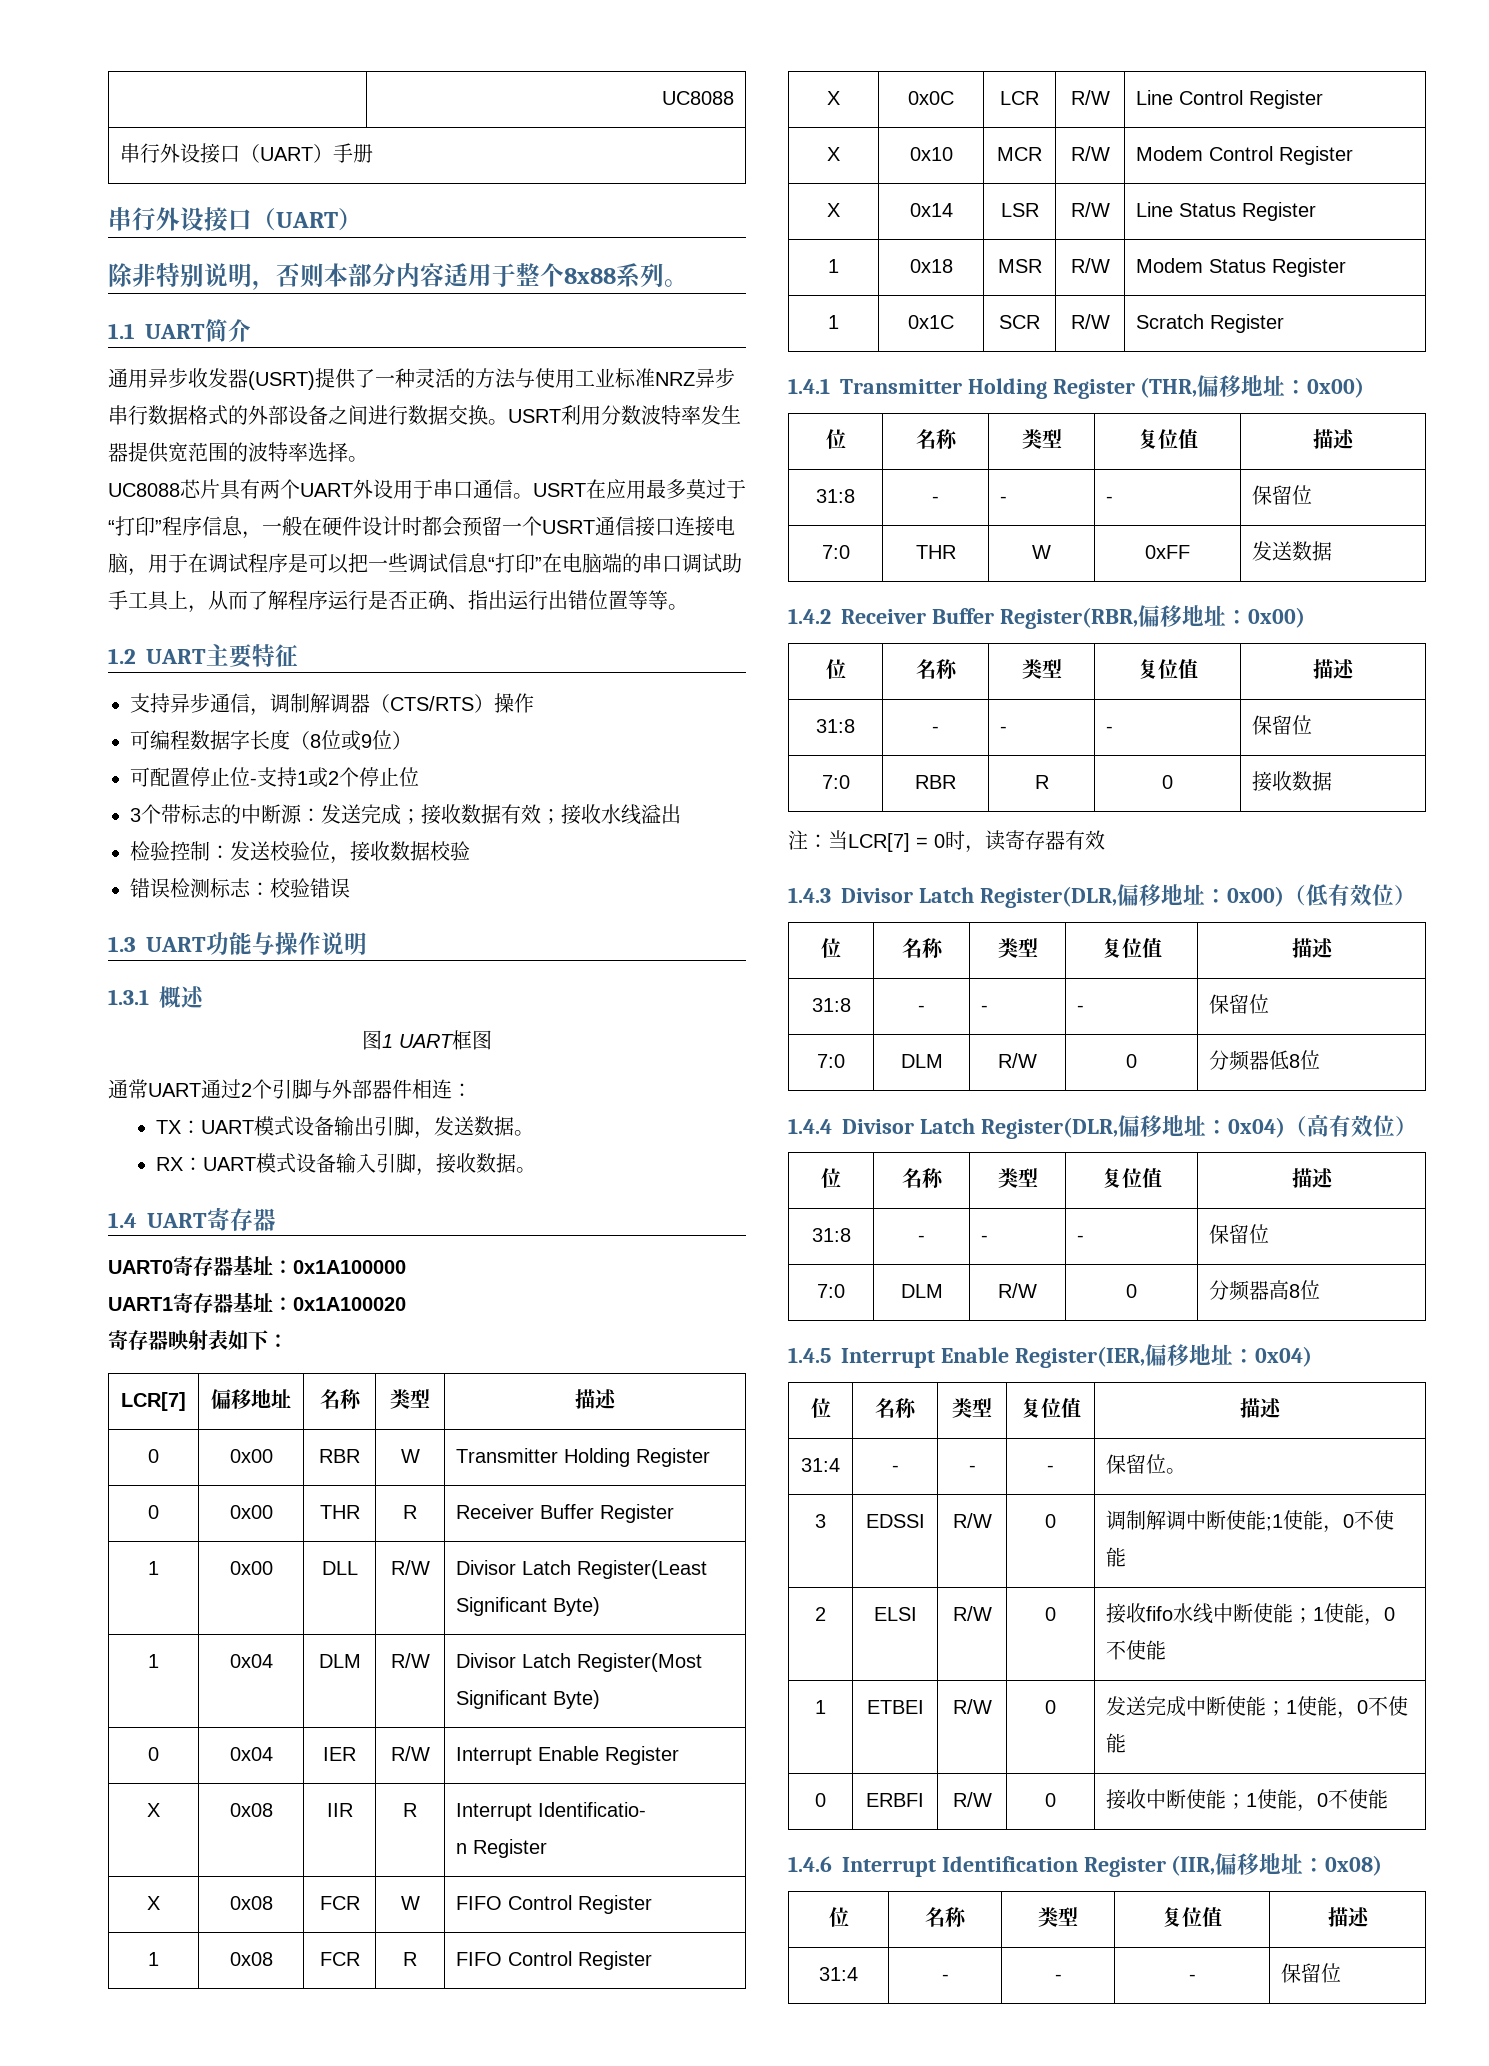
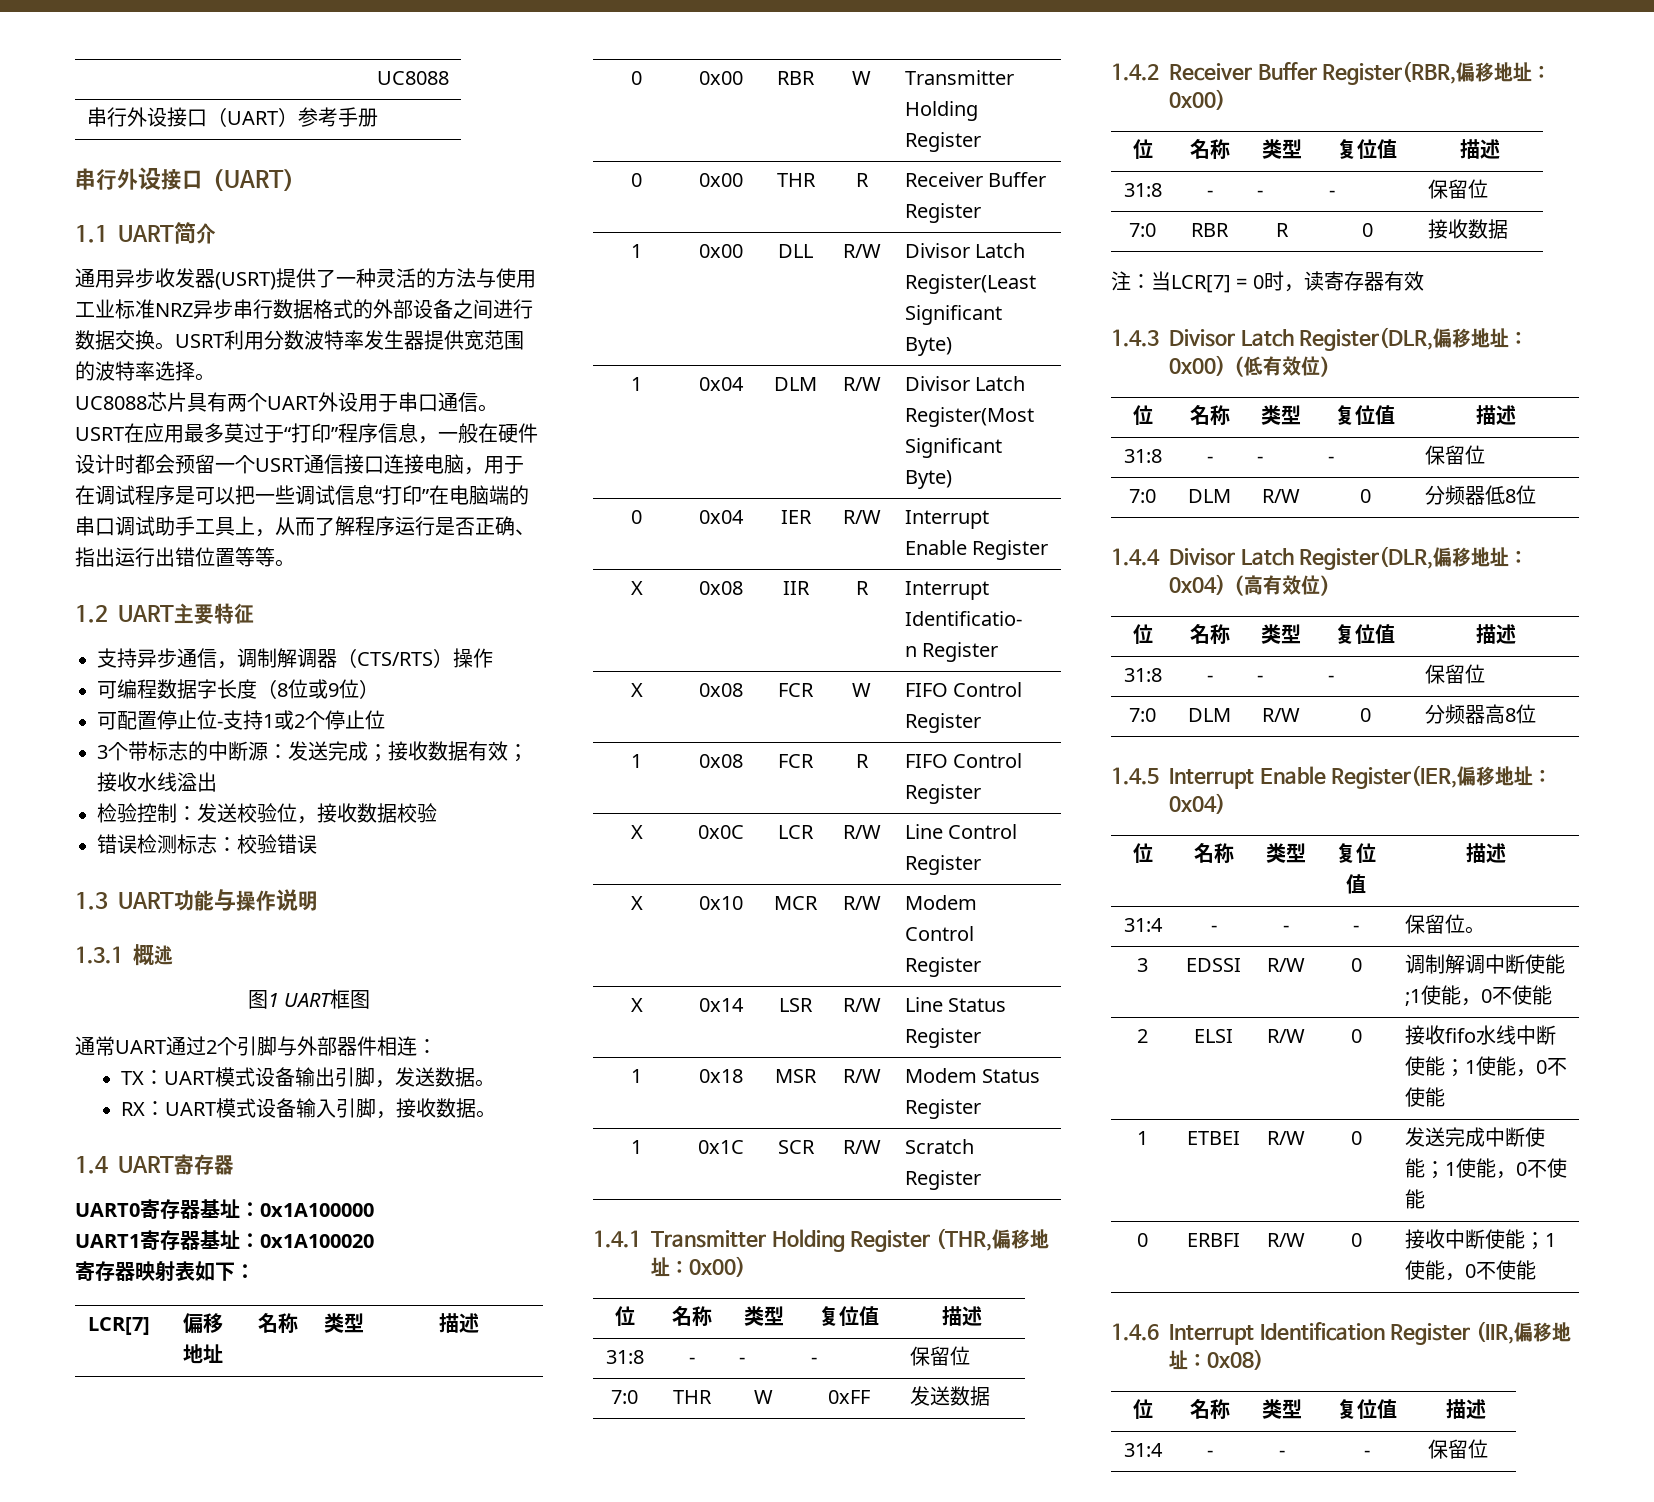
(334, 153) none -> [297,107,338,127] 参考
[108,263,688,290] // 除非特别说明，否则本部分内容适用于整个8x88系列。 -> (304, 180) none

